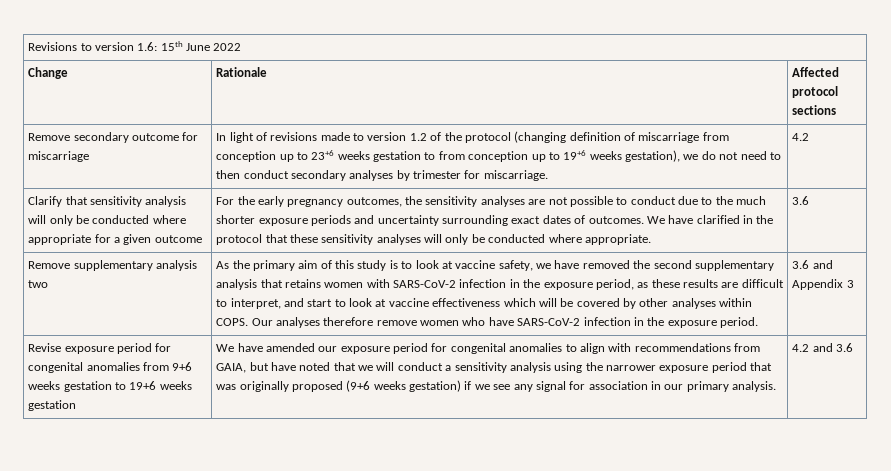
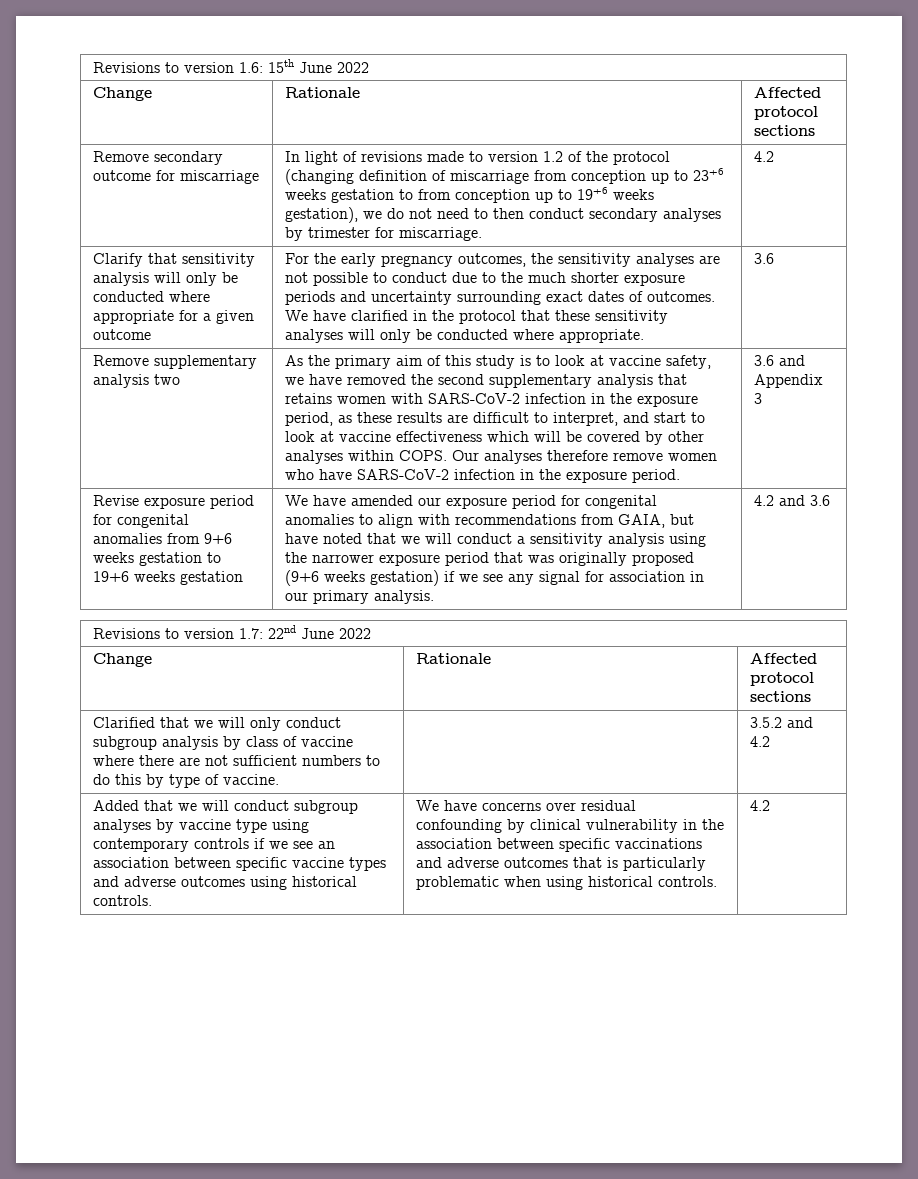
(853, 347) none -> [92,625,371,639] [92,653,152,667] [415,653,491,664] [749,653,817,664] [749,672,814,686] [749,691,811,702] [92,717,341,731] [92,736,353,750] [92,755,380,766] [92,774,279,788] [749,717,813,728] [749,736,770,747] [92,800,358,814] [92,819,309,833] [92,838,335,852] [92,857,386,871] [92,876,357,890] [92,895,152,906] [415,800,636,811] [415,819,724,833] [415,838,702,852] [415,857,706,871] [415,876,717,890] [749,800,770,811] // Revisions to version 1.7: 22nd June 2022 // Change | Rationale | Affected protocol sections // Clarified that we will only conduct subgroup analysis by class of vaccine where there are not sufficient numbers to do this by type of vaccine. | | 3.5.2 and 4.2 // Added that we will conduct subgroup analyses by vaccine type using contemporary controls if we see an association between specific vaccine types and adverse outcomes using historical controls. | We have concerns over residual confounding by clinical vulnerability in the association between specific vaccinations and adverse outcomes that is particularly problematic when using historical controls. | 4.2

